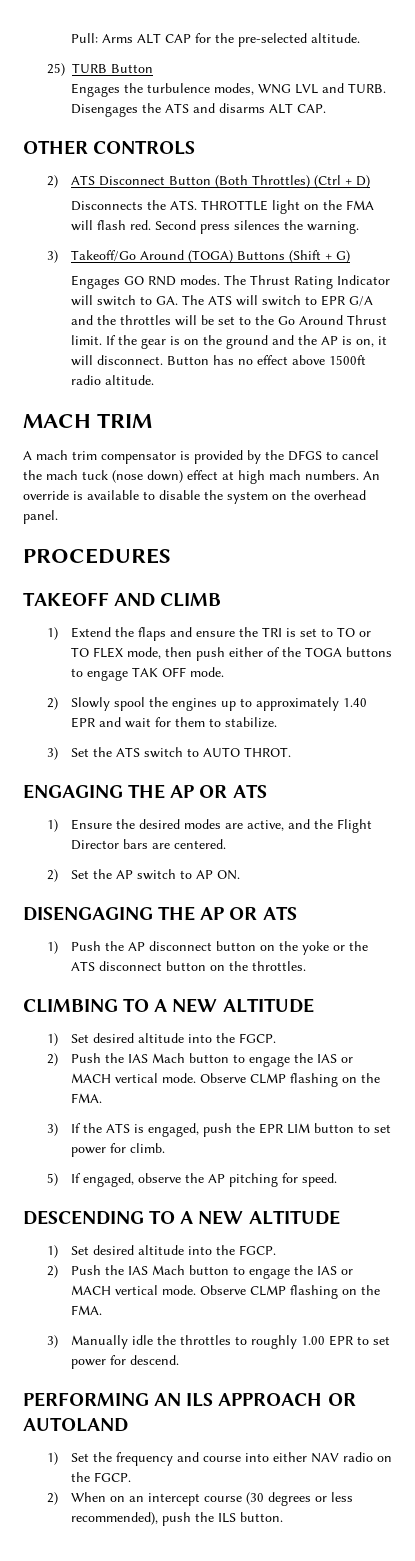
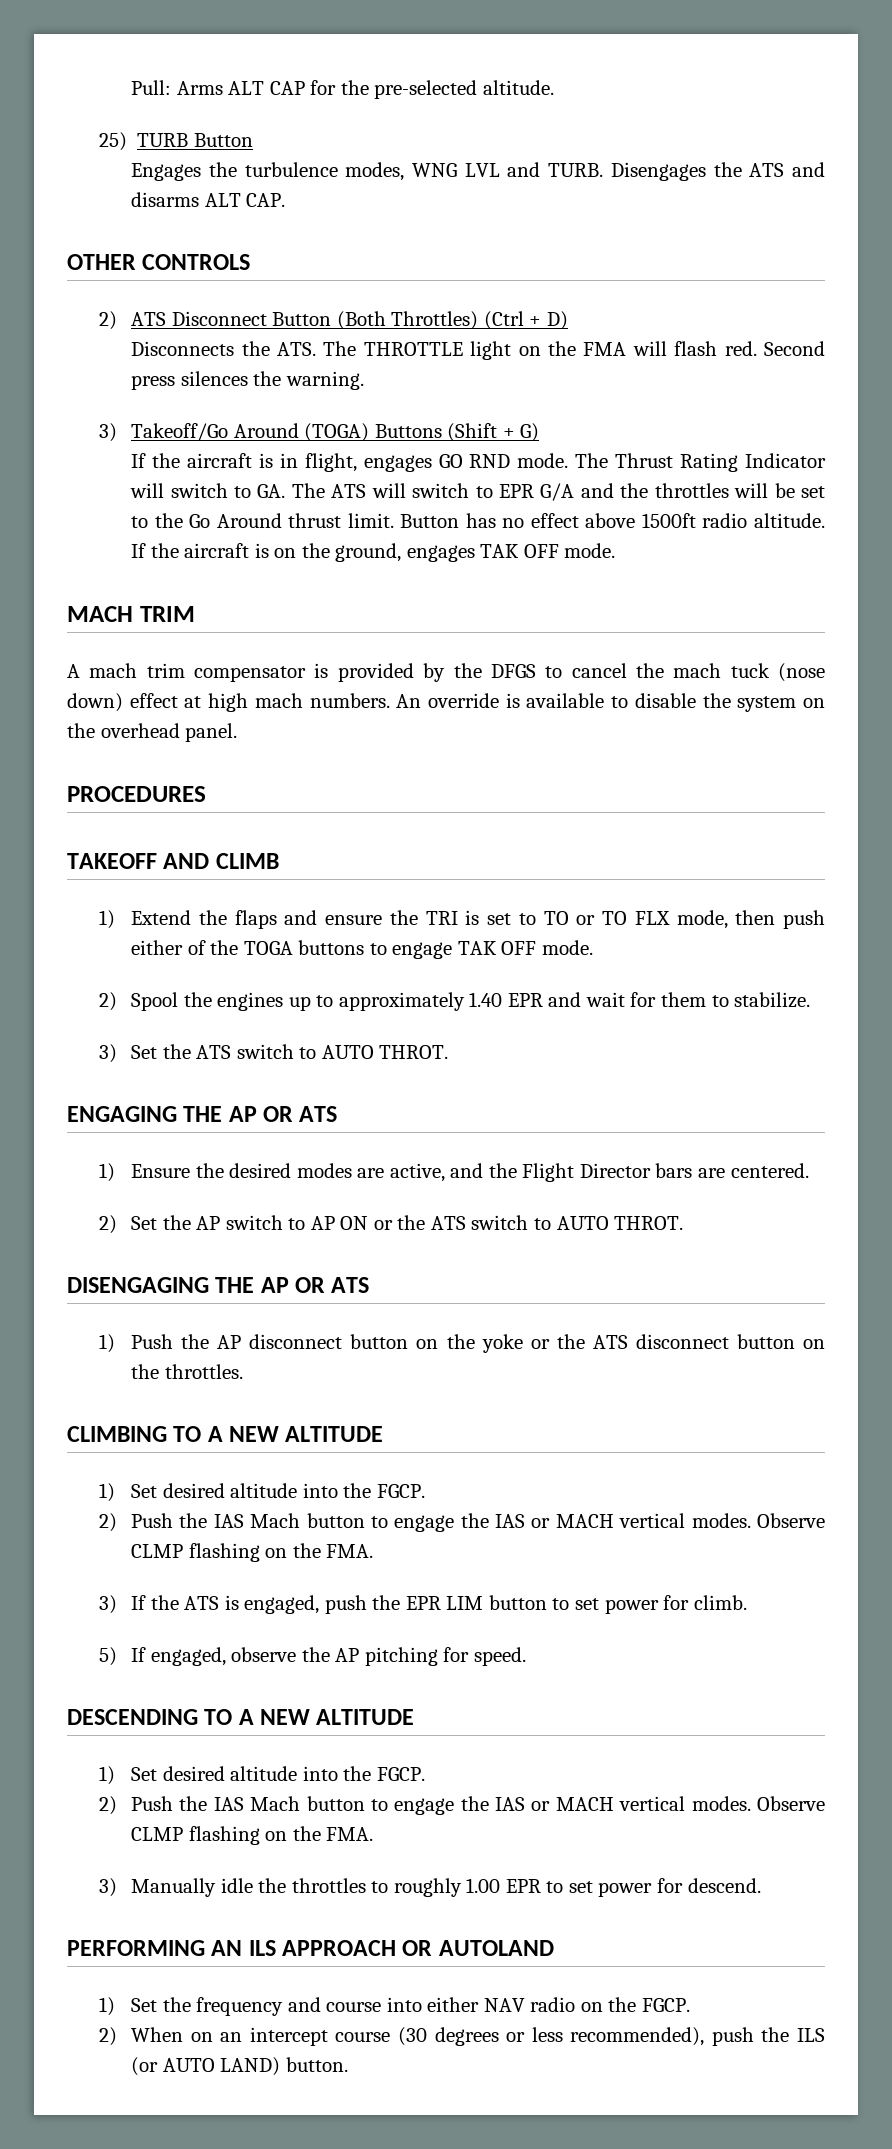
(197, 205) none -> [323,341,357,356] The
[70,275,120,289] Engages -> [131,453,432,472] If the aircraft is in flight, engages
[179,275,220,285] modes. -> [517,453,569,468] mode.
[346,315,387,325] [70,335,387,349] [70,355,163,366] Thrust limit. If the gear is on the ground and the AP is on, it will disconnect. -> [288,513,394,528] thrust limit.
(154, 380) none -> [131,543,616,562] If the aircraft is on the ground, engages TAK OFF mode.
[92,647,123,658] FLEX -> [634,911,670,925] FLX
[70,697,145,711] Slowly spool -> [131,992,179,1011] Spool
[216,870,240,880] ON. -> [340,1215,684,1230] ON or the ATS switch to AUTO THROT.
[161,1073,196,1083] mode. -> [691,1513,751,1528] modes.
[161,1285,196,1295] mode. -> [691,1796,751,1811] modes.
(236, 1518) none -> [131,2057,281,2076] (or AUTO LAND)

